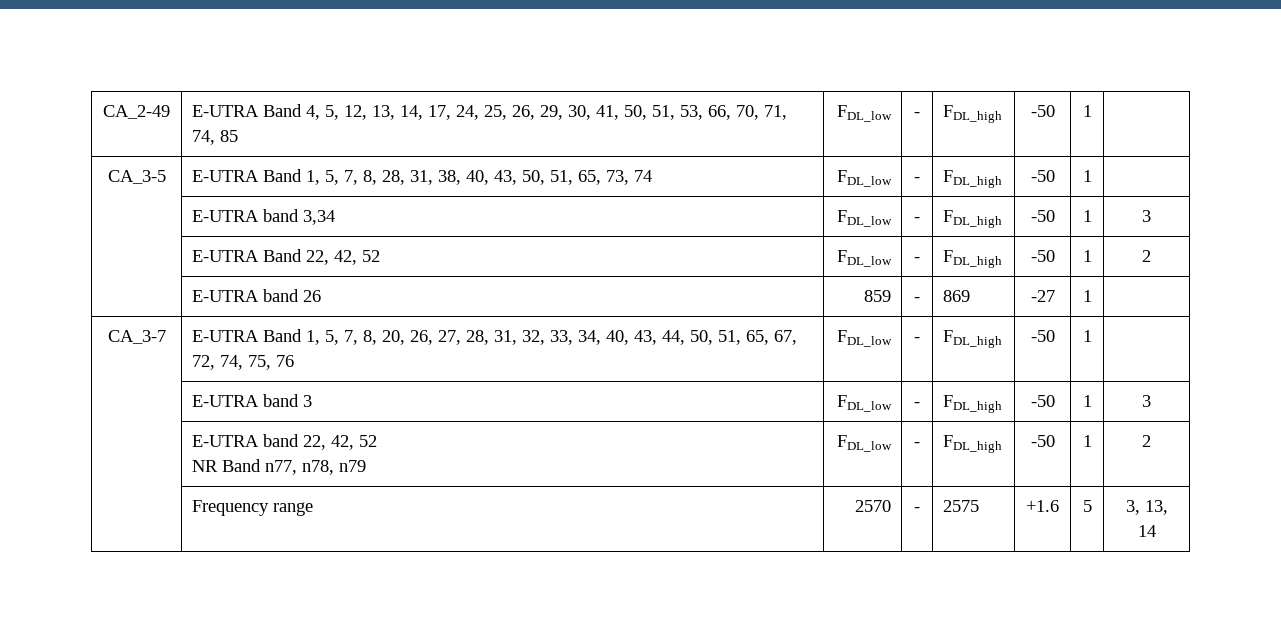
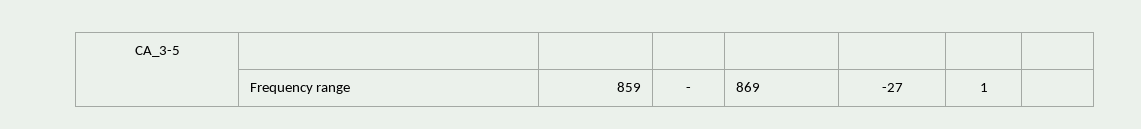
[103,105,170,119] [192,104,788,120] [192,130,239,145] [836,105,892,122] [914,112,920,117] [943,105,1003,123] [1030,105,1055,117] [1082,105,1092,117] [107,170,166,184] [192,169,653,185] [836,170,892,187] [914,177,920,182] [943,170,1003,188] [1030,170,1055,182] [1082,170,1092,182] [192,209,336,225] [836,210,892,227] [914,217,920,222] [943,210,1003,228] [1030,210,1055,222] [1082,210,1092,222] [1142,210,1151,222] [192,249,381,265] [836,250,892,267] [914,257,920,262] [943,250,1003,268] [1030,250,1055,262] [1082,250,1092,262] [1142,250,1151,262] [192,289,322,302] CA_2-49 | E-UTRA Band 4, 5, 12, 13, 14, 17, 24, 25, 26, 29, 30, 41, 50, 51, 53, 66, 70, 71, 74, 85 | FDL_low | - | FDL_high | -50 | 1 | // CA_3-5 | E-UTRA Band 1, 5, 7, 8, 28, 31, 38, 40, 43, 50, 51, 65, 73, 74 | FDL_low | - | FDL_high | -50 | 1 | // | E-UTRA band 3,34 | FDL_low | - | FDL_high | -50 | 1 | 3 // | E-UTRA Band 22, 42, 52 | FDL_low | - | FDL_high | -50 | 1 | 2 // | E-UTRA band 26 -> [134,46,180,57] [249,83,351,94] CA_3-5 | | | | | | | // | Frequency range
[107,330,166,344] [192,329,798,345] [192,355,295,370] [836,330,892,347] [914,337,920,342] [943,330,1003,348] [1030,330,1055,342] [1082,330,1092,342] [192,394,313,407] [836,395,892,412] [914,402,920,407] [943,395,1003,413] [1030,395,1055,407] [1082,395,1092,407] [1142,395,1151,407] [192,434,378,450] [192,459,367,475] [836,435,892,452] [914,442,920,447] [943,435,1003,453] [1030,435,1055,447] [1082,435,1092,447] [1142,435,1151,447] [192,500,314,516] [854,500,891,512] [914,507,920,512] [943,500,980,512] [1026,500,1059,512] [1082,500,1092,512] [1125,500,1168,515] [1137,525,1156,537] // CA_3-7 | E-UTRA Band 1, 5, 7, 8, 20, 26, 27, 28, 31, 32, 33, 34, 40, 43, 44, 50, 51, 65, 67, 72, 74, 75, 76 | FDL_low | - | FDL_high | -50 | 1 | // | E-UTRA band 3 | FDL_low | - | FDL_high | -50 | 1 | 3 // | E-UTRA band 22, 42, 52 // NR Band n77, n78, n79 | FDL_low | - | FDL_high | -50 | 1 | 2 // | Frequency range | 2570 | - | 2575 | +1.6 | 5 | 3, 13, 14 -> (988, 87) none

